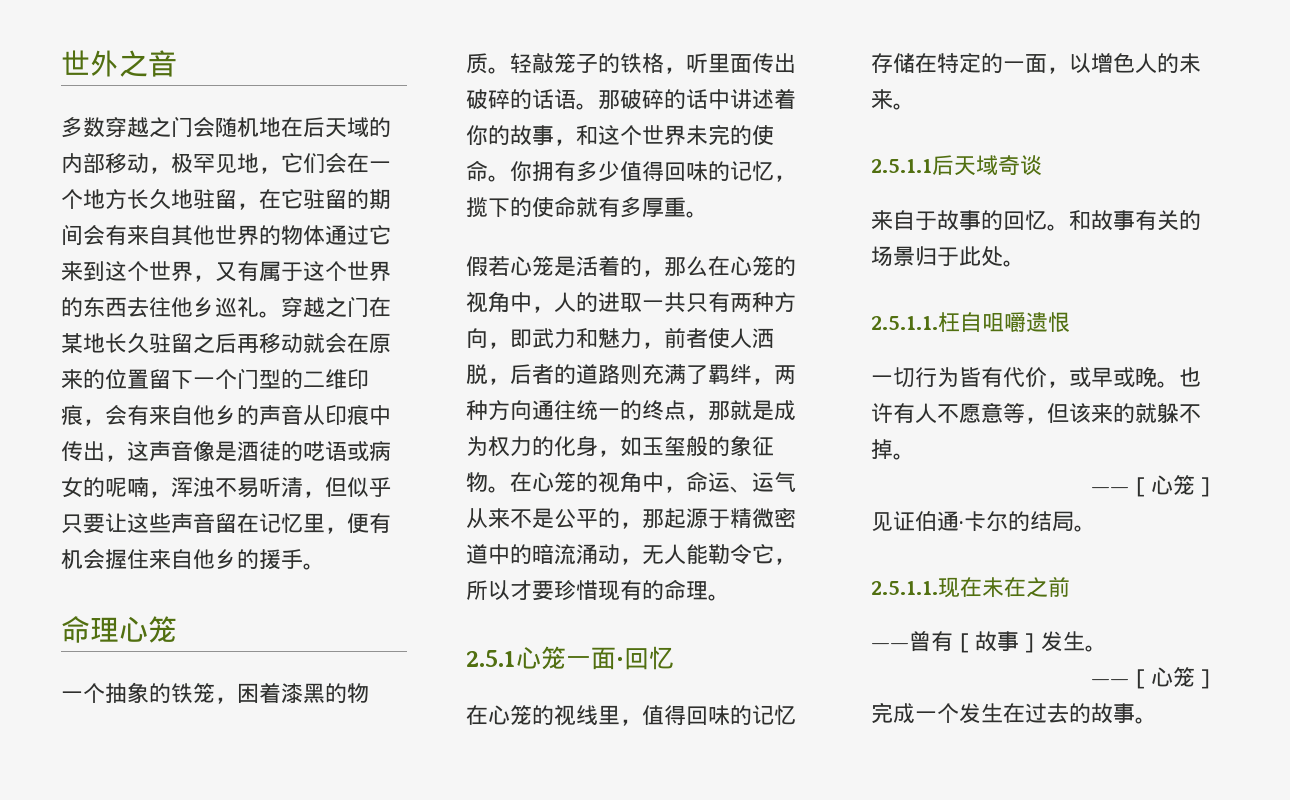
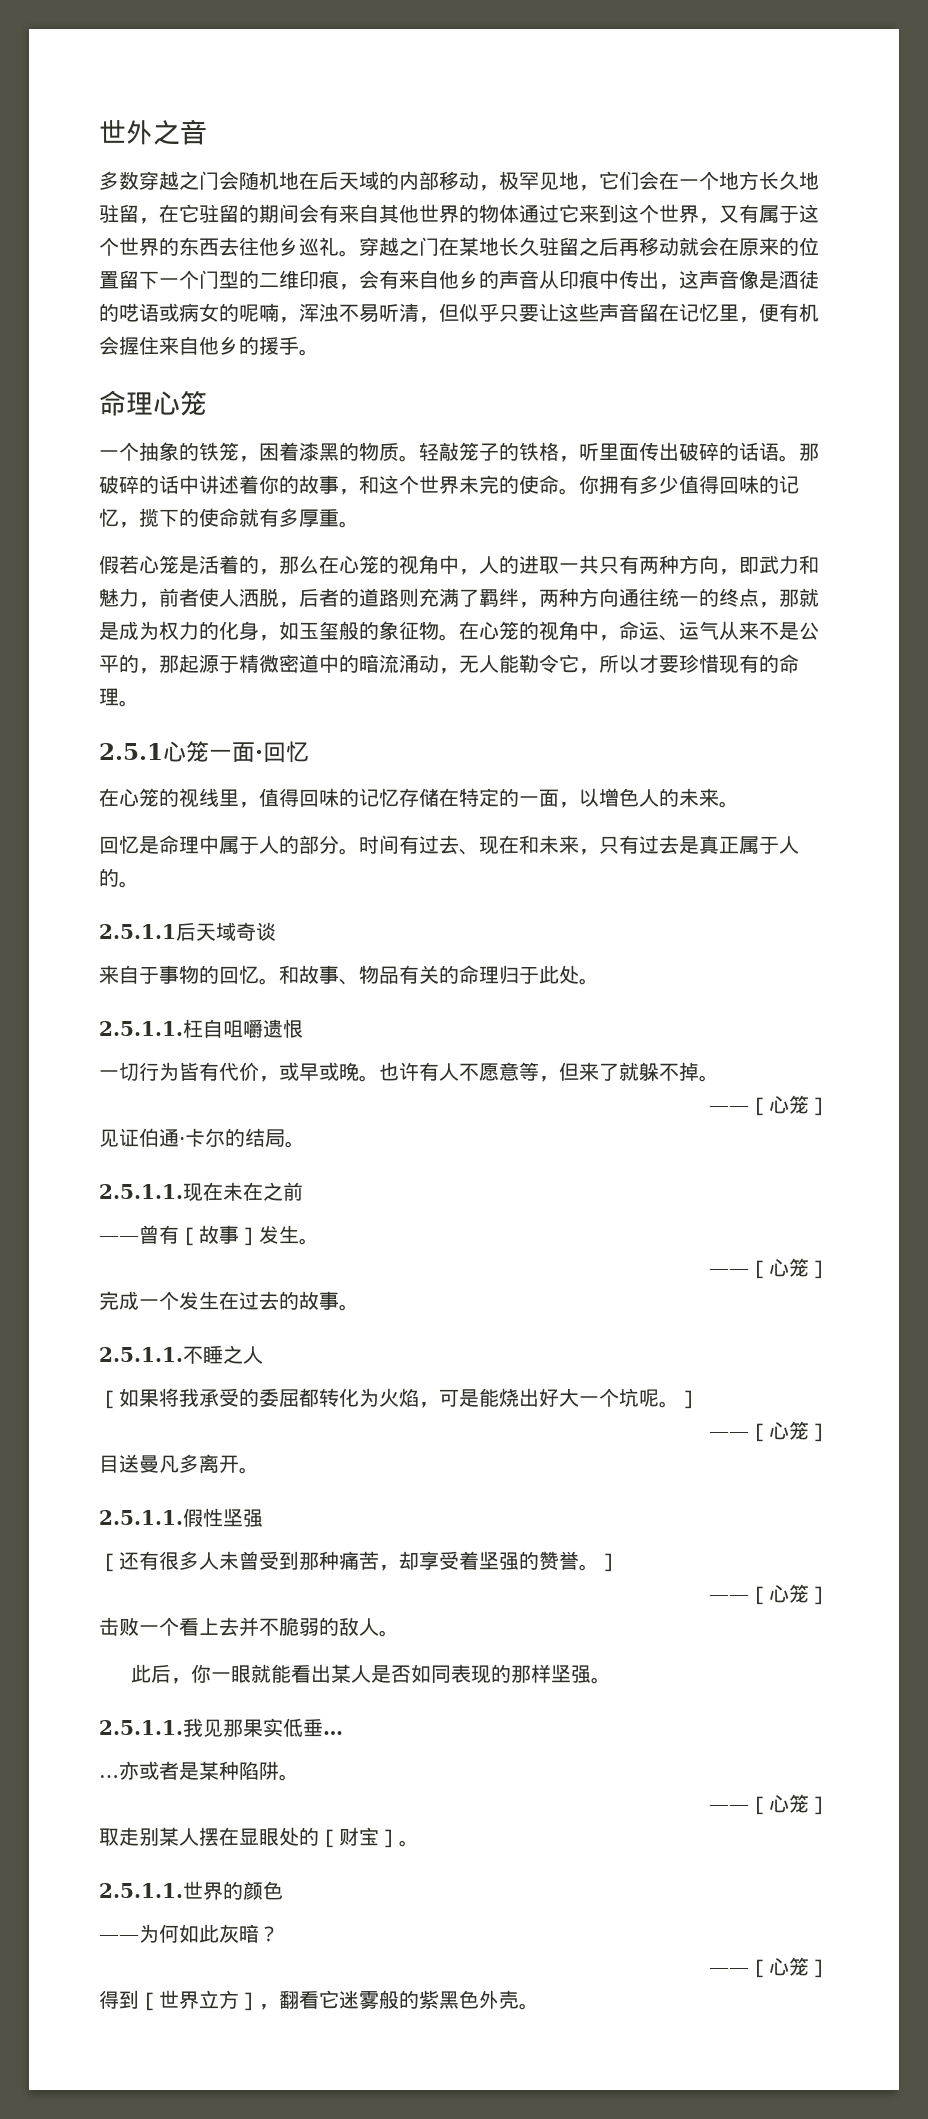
(915, 106) none -> [99,835,799,855] [99,868,139,888] // 回忆是命理中属于人的部分。时间有过去、现在和未来，只有过去是真正属于人的。
[937,210,981,231] 故事 -> [159,965,199,984] 事物
[1135,210,1201,231] [871,246,915,266] 有关的场景 -> [339,965,499,985] 、物品有关的命理
[1069,403,1135,423] 该来的 -> [579,1062,619,1081] 来了
(1157, 720) none -> [99,1345,263,1364] [99,1388,699,1409] [709,1421,829,1442] [99,1454,259,1474] [99,1508,263,1527] [99,1551,619,1572] [709,1584,829,1605] [99,1617,399,1637] [131,1664,612,1684] [99,1718,343,1737] [99,1761,299,1781] [709,1794,829,1815] [99,1827,419,1848] [99,1881,283,1900] [99,1924,279,1943] [709,1957,829,1978] [99,1990,539,2011] // 2.5.1.1.不睡之人 // ［如果将我承受的委屈都转化为火焰，可是能烧出好大一个坑呢。］ // ——［心笼］ // 目送曼凡多离开。 // 2.5.1.1.假性坚强 // ［还有很多人未曾受到那种痛苦，却享受着坚强的赞誉。］ // ——［心笼］ // 击败一个看上去并不脆弱的敌人。 // 此后，你一眼就能看出某人是否如同表现的那样坚强。 // 2.5.1.1.我见那果实低垂… // …亦或者是某种陷阱。 // ——［心笼］ // 取走别某人摆在显眼处的［财宝］。 // 2.5.1.1.世界的颜色 // ——为何如此灰暗？ // ——［心笼］ // 得到［世界立方］，翻看它迷雾般的紫黑色外壳。

